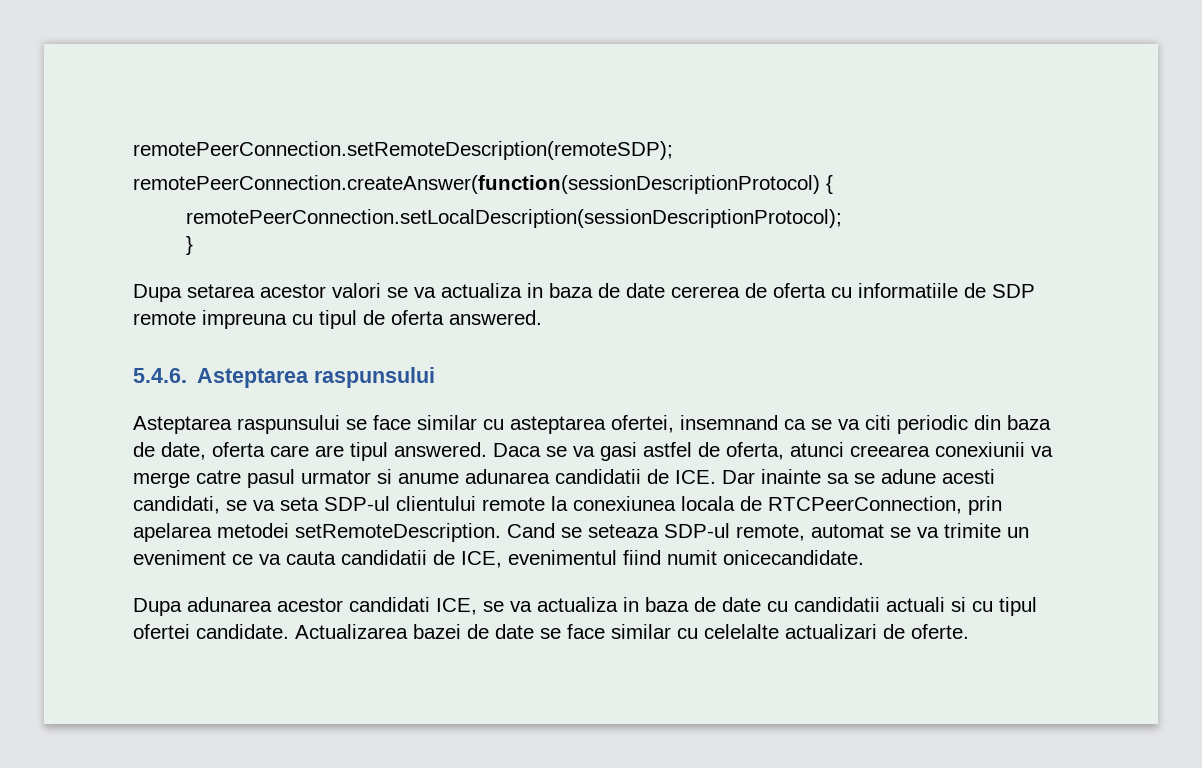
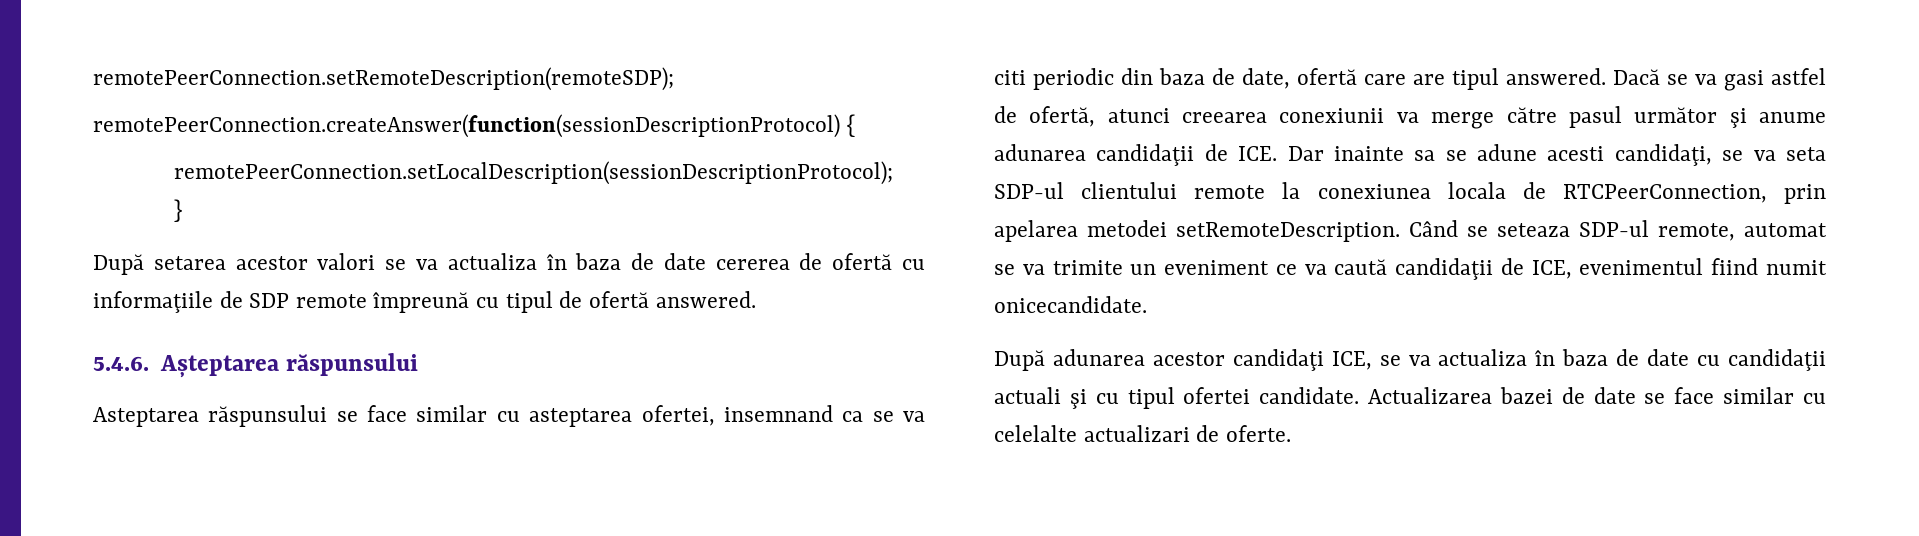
[133,284,182,302] Dupa -> [93,254,144,275] După
[527,283,543,298] in -> [546,254,567,270] în
[773,283,958,298] oferta cu informatiile -> [832,253,926,270] [93,291,213,313] ofertă cu informaţiile
[202,310,287,329] impreuna -> [373,292,470,313] împreună
[391,310,444,325] oferta -> [588,291,649,308] ofertă
[197,367,436,388] [133,415,340,434] Asteptarea raspunsului // Asteptarea raspunsului -> [160,353,419,378] [93,405,328,427] Așteptarea răspunsului // Asteptarea răspunsului
[212,442,265,457] oferta -> [1297,68,1357,85] ofertă
[493,443,541,457] Daca -> [1613,69,1660,85] Dacă
[726,442,784,460] oferta, -> [1029,106,1096,127] ofertă,
[196,469,392,488] catre pasul urmator si -> [1506,106,1747,128] către pasul următor şi
[555,469,641,484] candidatii -> [1096,144,1195,166] candidaţii
[133,496,220,514] candidati, -> [1614,144,1712,166] candidaţi,
[507,523,555,538] Cand -> [1409,220,1458,237] Când
[286,550,427,565] cauta candidatii -> [1334,258,1494,280] caută candidaţii
[133,598,182,616] Dupa -> [994,350,1045,371] După
[349,597,430,612] candidati -> [1232,349,1324,371] candidaţi
[623,597,639,612] in -> [1535,350,1556,366] în
[794,597,966,612] candidatii actuali si -> [1727,349,1826,371] [994,387,1087,409] candidaţii actuali şi

